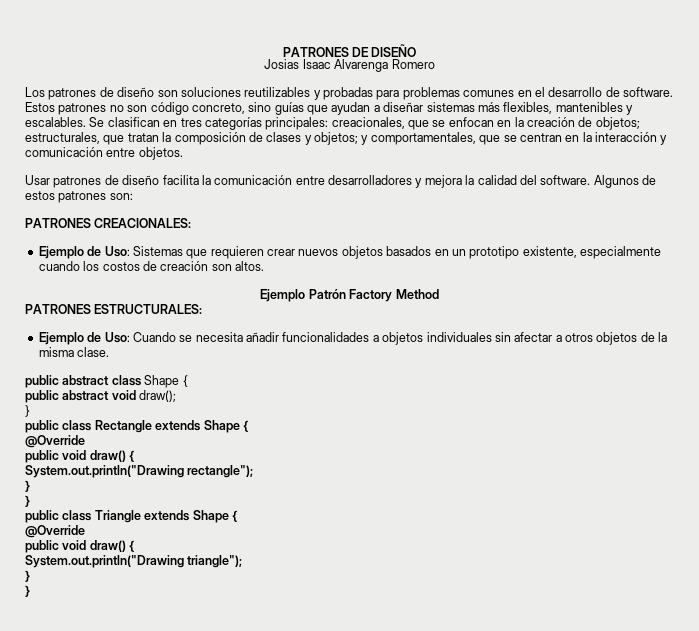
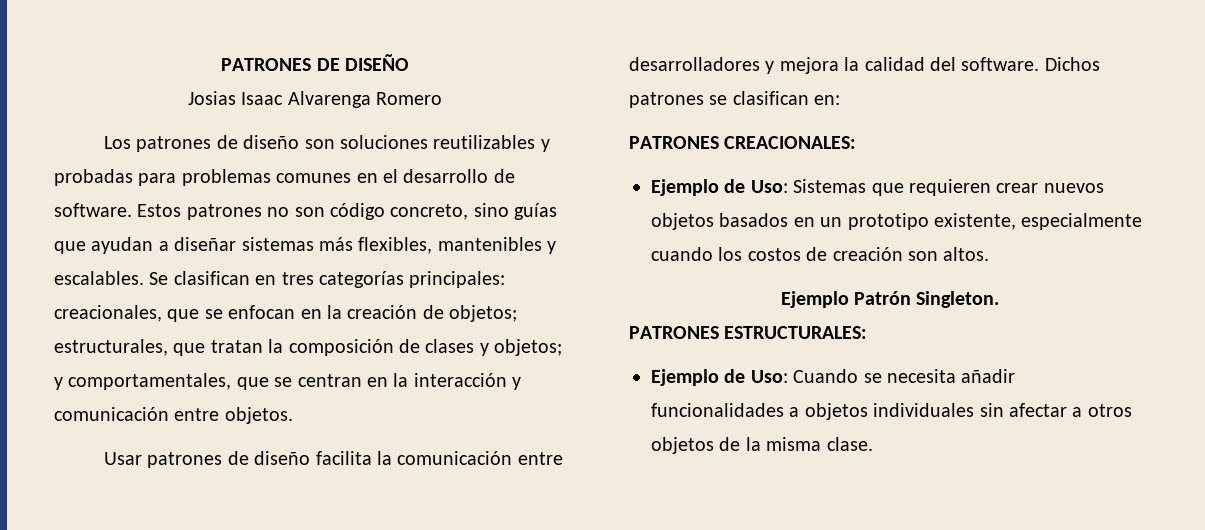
[593,175,656,188] [25,191,133,203] Algunos de estos patrones son: -> [1044,57,1100,71] [629,91,841,108] Dichos patrones se clasifican en:
[349,289,439,302] Factory Method -> [916,291,1000,308] Singleton.
[25,375,188,388] [25,390,177,403] [25,405,30,417] [25,420,248,433] [25,435,85,448] [25,450,135,463] [25,465,254,478] [25,480,30,492] [25,495,30,507] [25,510,237,523] [25,525,85,538] [25,540,135,553] [25,555,243,568] [25,570,30,582] [25,585,30,597] // public abstract class Shape { // public abstract void draw(); // } // public class Rectangle extends Shape { // @Override // public void draw() { // System.out.println("Drawing rectangle"); // } // } // public class Triangle extends Shape { // @Override // public void draw() { // System.out.println("Drawing triangle"); // } // } -> (873, 444) none

